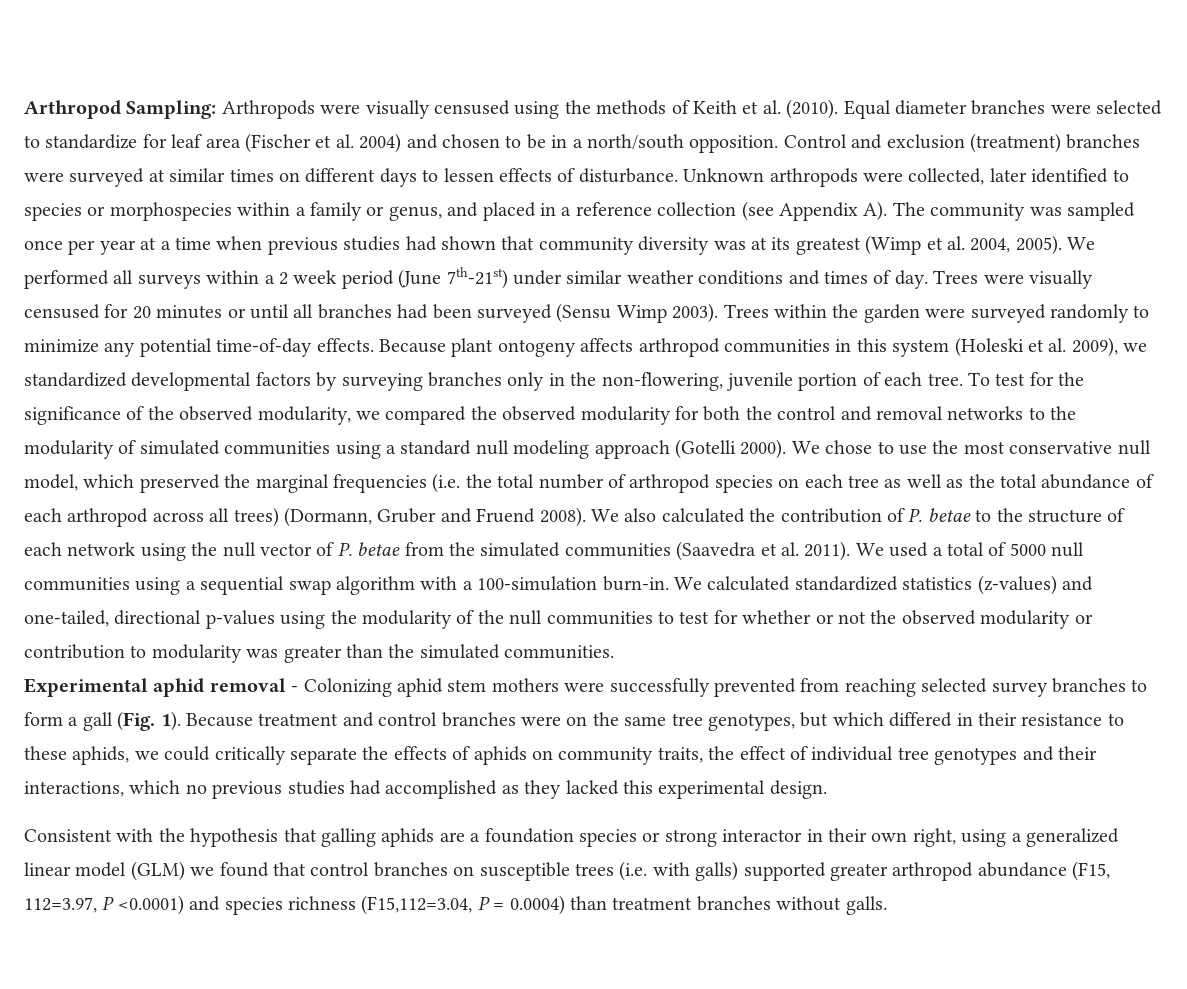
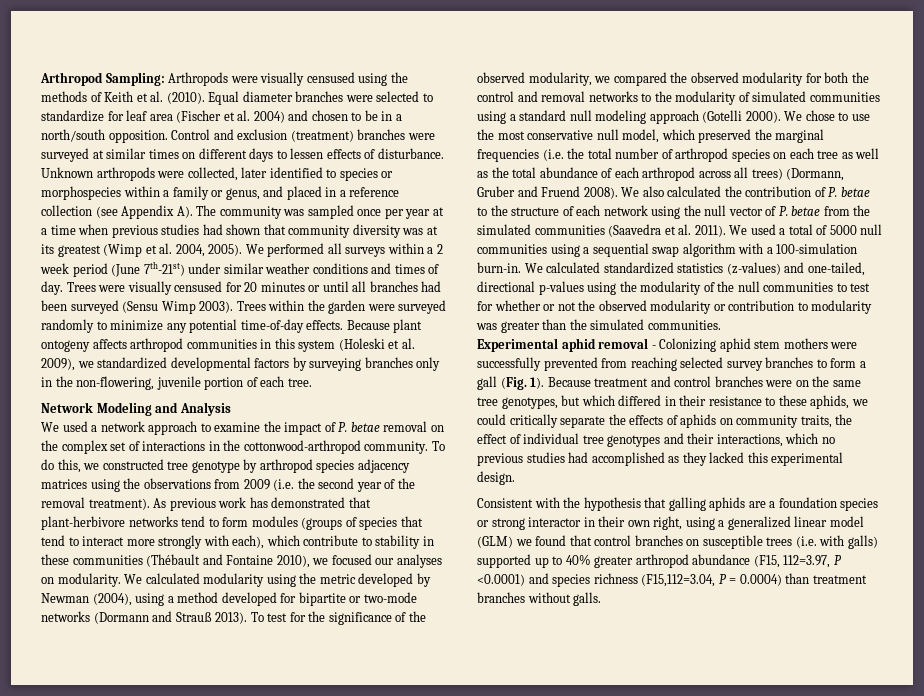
(963, 379) none -> [41,402,231,416] [41,421,444,435] [41,440,445,454] [41,459,410,473] [41,478,415,492] [41,497,371,511] [41,516,423,530] [41,535,434,549] [41,554,442,568] [41,573,431,587] [41,592,417,606] [41,611,248,624] // Network Modeling and Analysis // We used a network approach to examine the impact of P. betae removal on the complex set of interactions in the cottonwood-arthropod community. To do this, we constructed tree genotype by arthropod species adjacency matrices using the observations from 2009 (i.e. the second year of the removal treatment). As previous work has demonstrated that plant-herbivore networks tend to form modules (groups of species that tend to interact more strongly with each), which contribute to stability in these communities (Thébault and Fontaine 2010), we focused our analyses on modularity. We calculated modularity using the metric developed by Newman (2004), using a method developed for bipartite or two-mode networks (Dormann and Strauß 2013).
(826, 871) none -> [534,554,591,568] up to 40%

